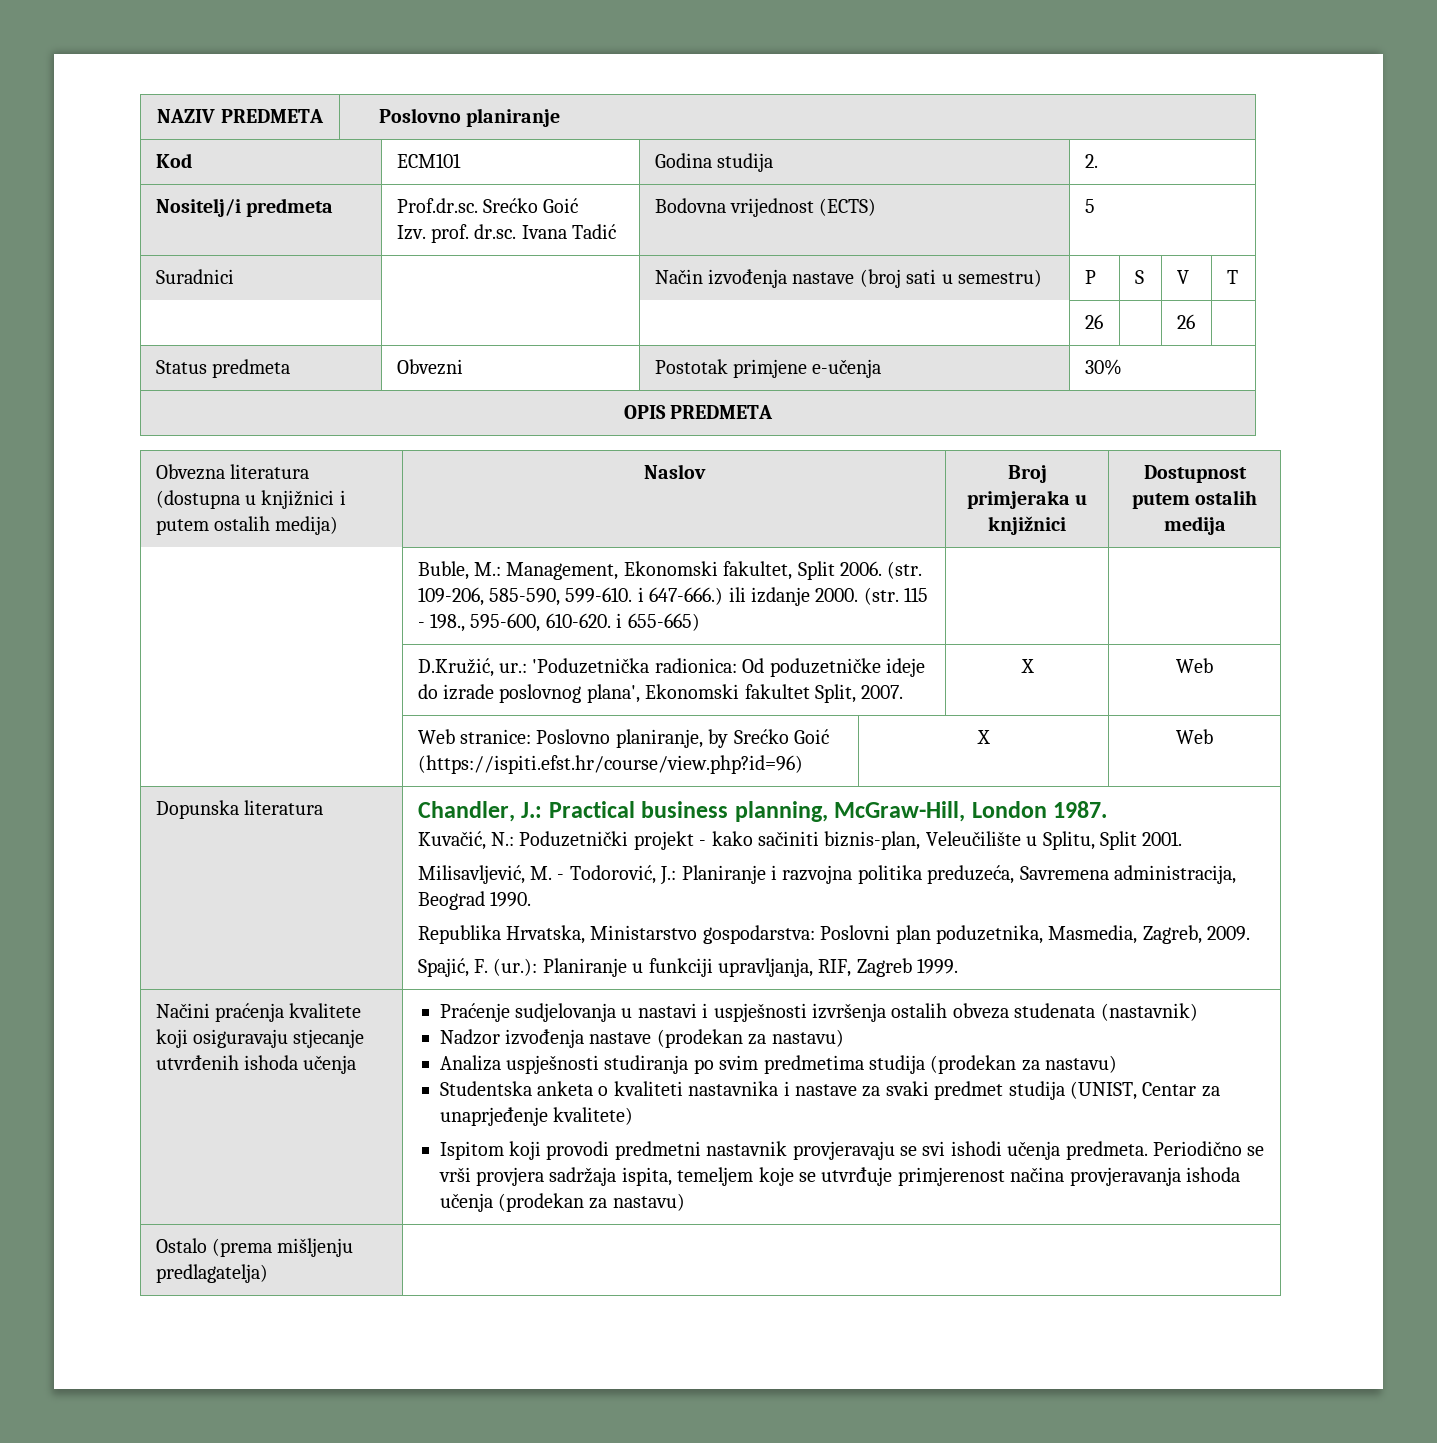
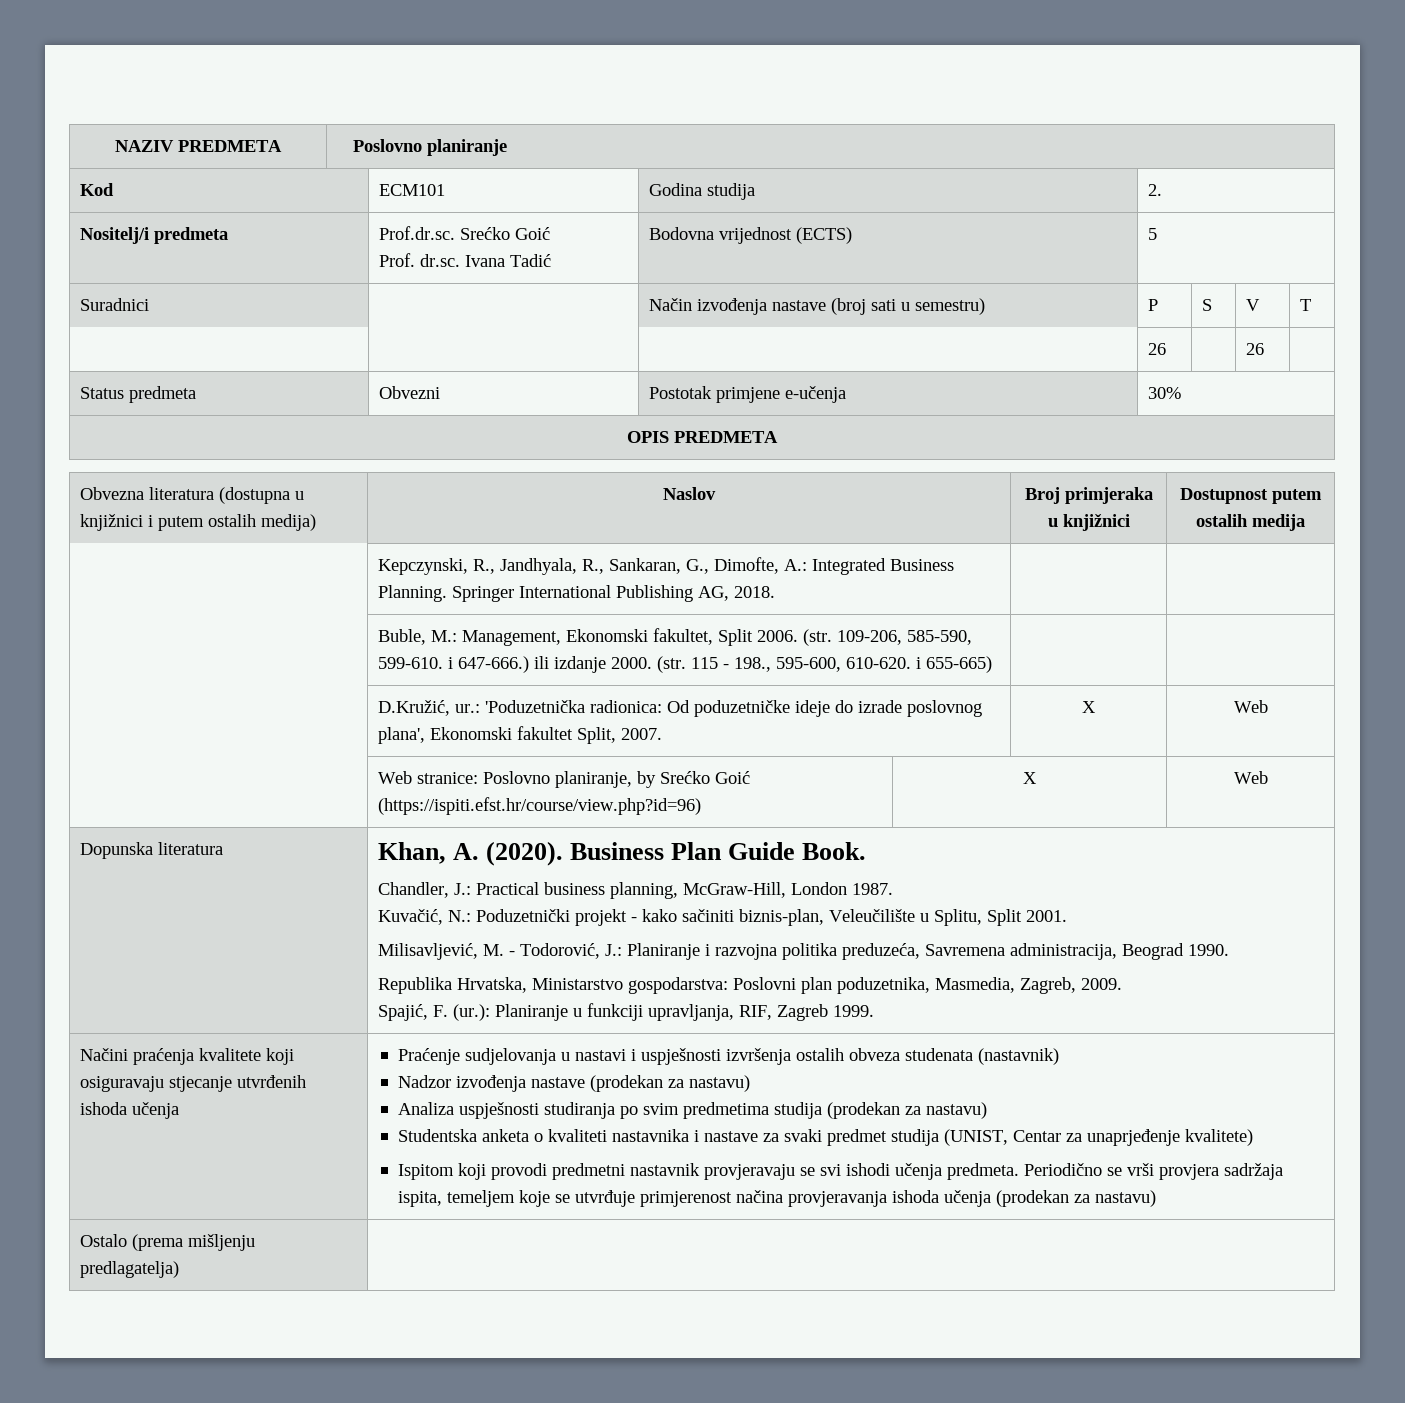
[396,224,470,243] Izv. prof. -> [378,253,415,267] Prof.
(1226, 525) none -> [377,557,954,575] [377,585,775,602] // | Kepczynski, R., Jandhyala, R., Sankaran, G., Dimofte, A.: Integrated Business Planning. Springer International Publishing AG, 2018. | |
(324, 807) none -> [377,841,866,866] Khan, A. (2020). Business Plan Guide Book. //

